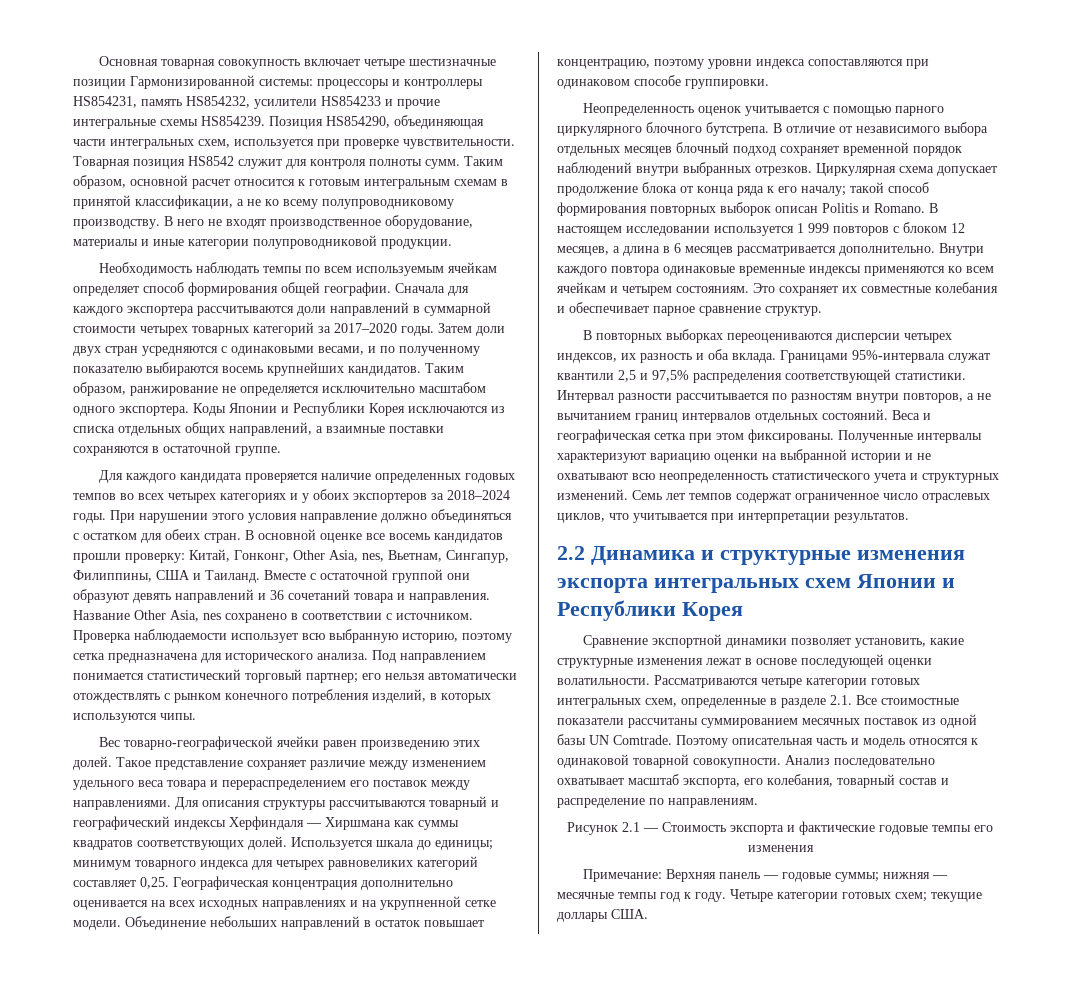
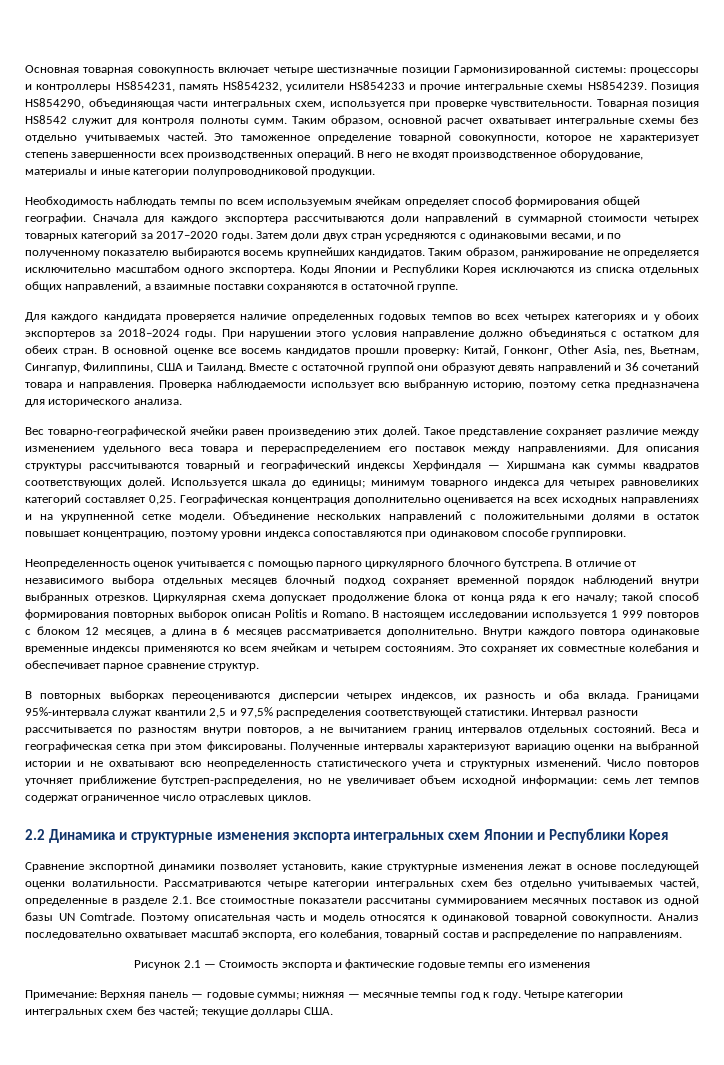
[234,179,508,189] [73,195,454,209] [73,219,160,229] относится к готовым интегральным схемам в принятой классификации, а не ко всему полупроводниковому производству. -> [488,115,699,126] [25,132,699,143] [25,149,354,160] охватывает интегральные схемы без отдельно учитываемых частей. Это таможенное определение товарной совокупности, которое не характеризует степень завершенности всех производственных операций.
[73,610,473,623] Название Other Asia, nes сохранено в соответствии с источником. -> (154, 386) none
[372,650,486,663] [73,669,517,683] [73,689,491,703] [73,713,196,723] Под направлением понимается статистический торговый партнер; его нельзя автоматически отождествлять с рынком конечного потребления изделий, в которых используются чипы. -> (182, 402) none
[210,916,360,930] небольших направлений -> [317,511,635,522] нескольких направлений с положительными долями
[632,490,662,500] Семь -> [607,759,699,769] [25,775,630,786] Число повторов уточняет приближение бутстреп-распределения, но не увеличивает объем исходной информации: семь
[557,513,909,523] циклов, что учитывается при интерпретации результатов. -> [267,795,311,803] циклов.
[871,678,920,685] [557,698,677,708] готовых интегральных схем, -> [376,878,700,889] интегральных схем без отдельно учитываемых частей,
[842,892,927,902] готовых схем; -> [25,1006,199,1017] интегральных схем без частей;

